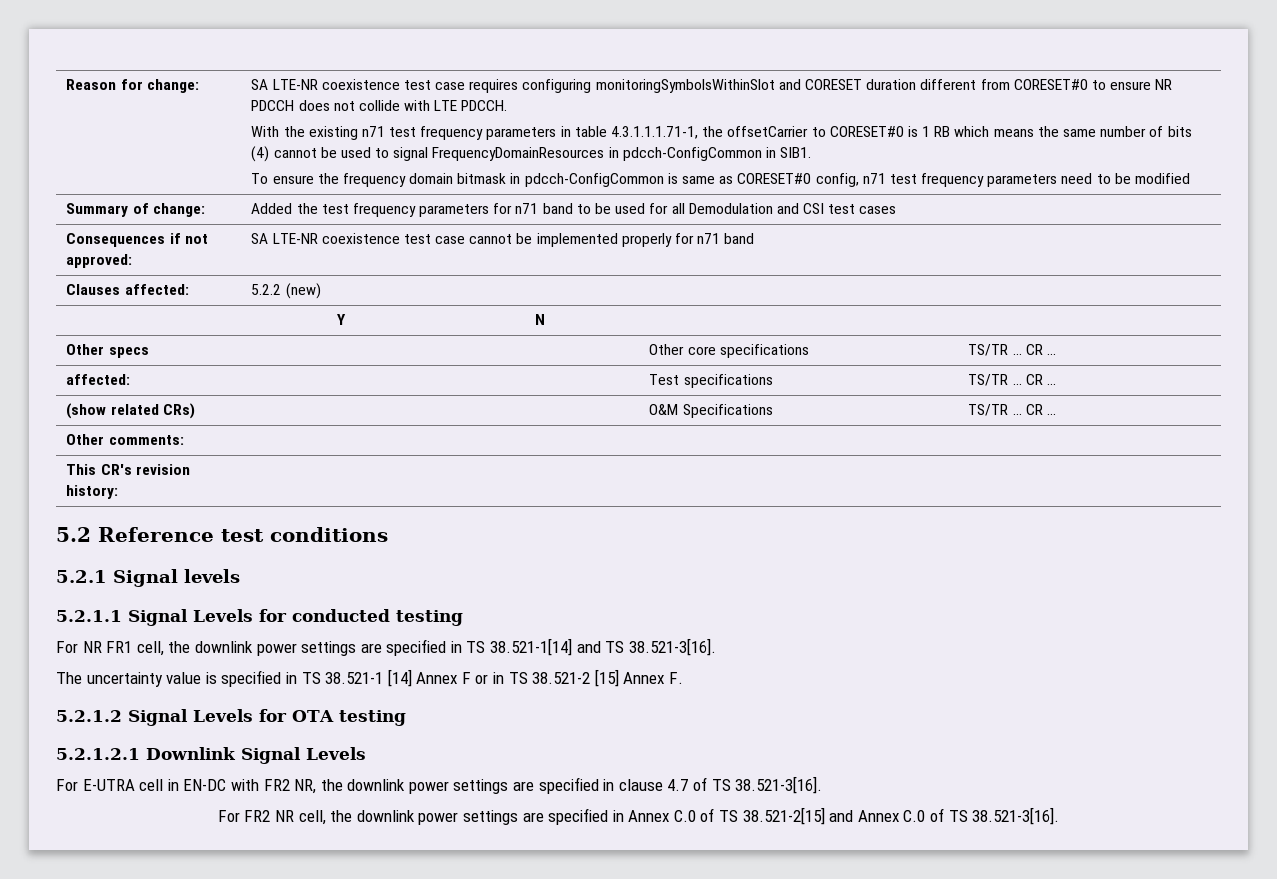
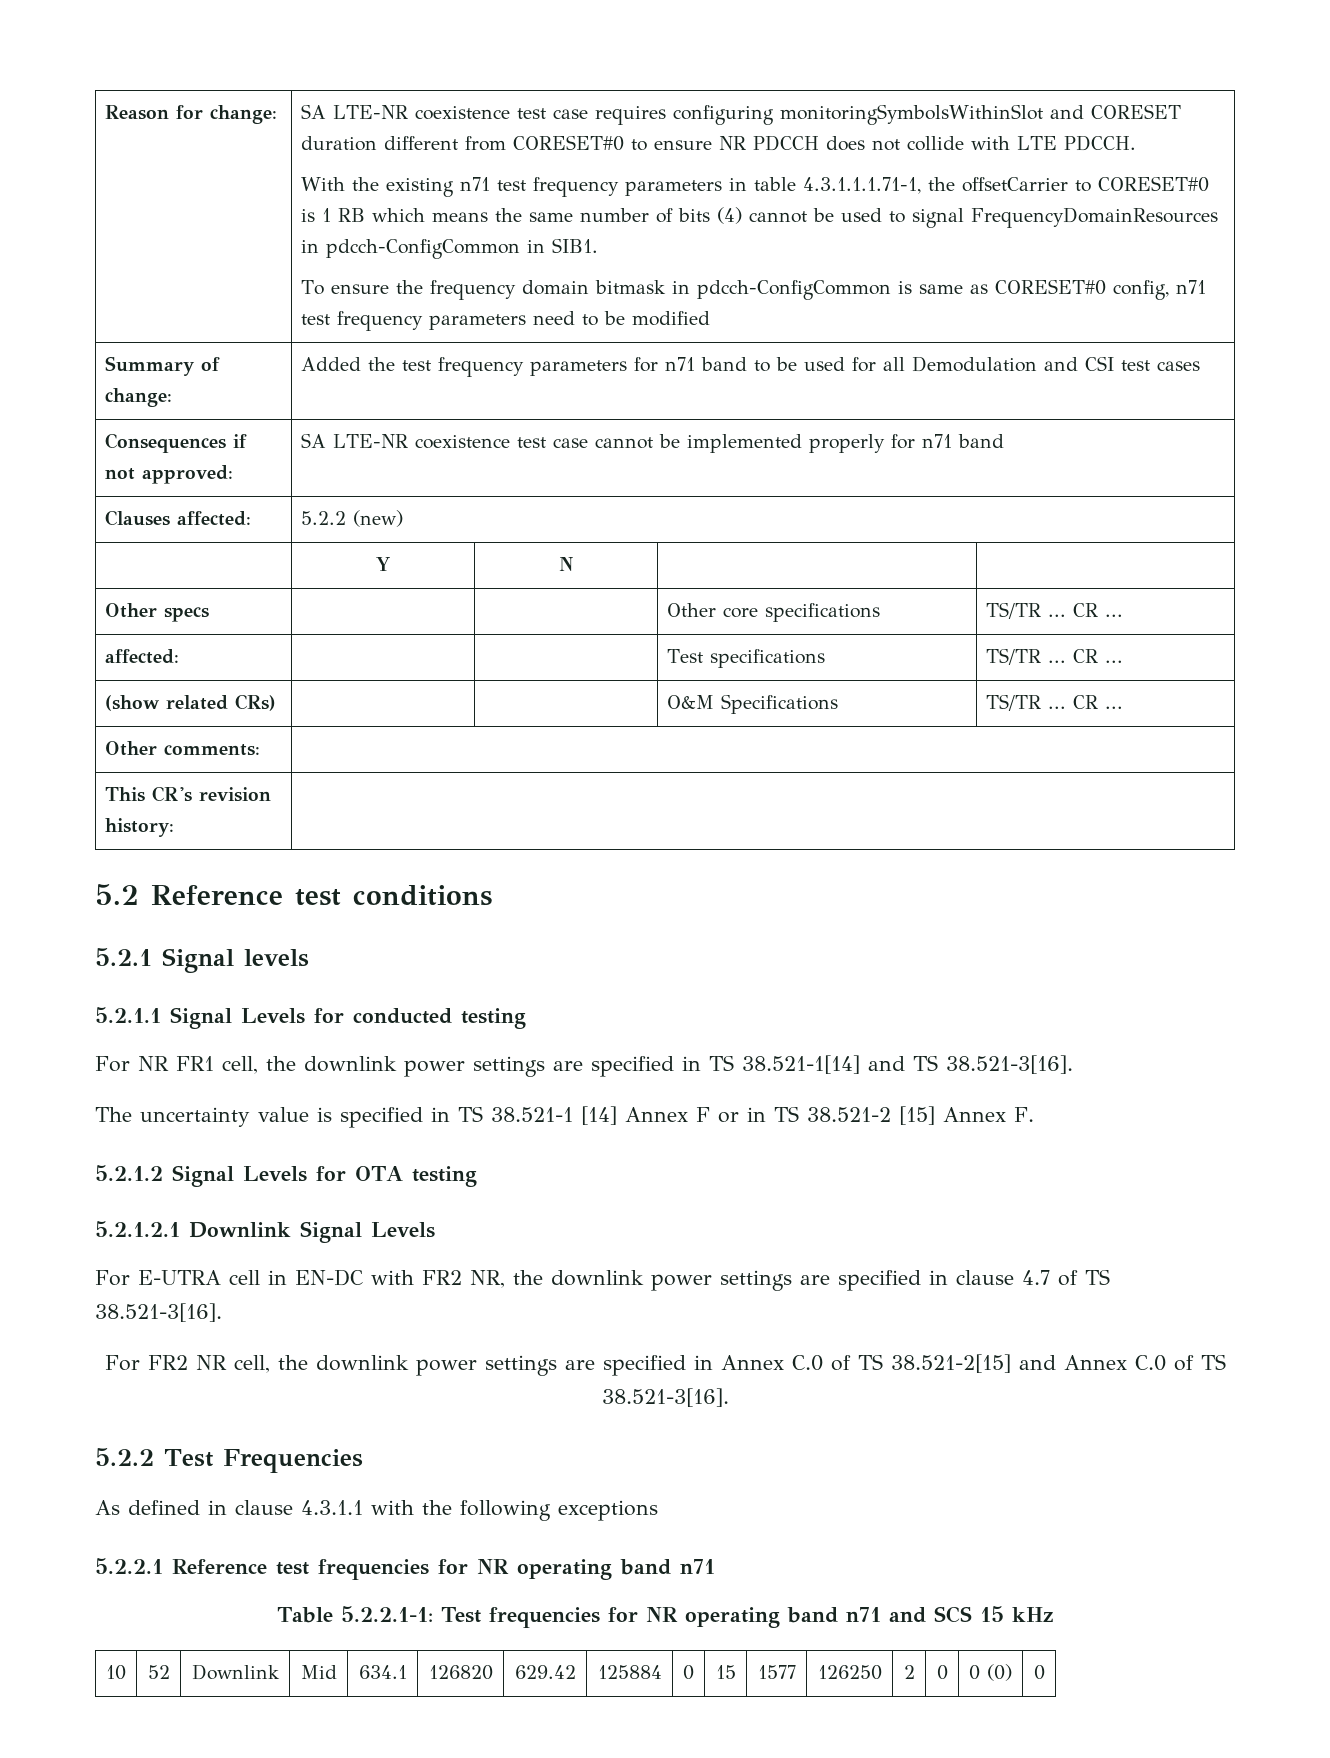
(1060, 816) none -> [95,1448,363,1473] [95,1500,658,1521] [95,1558,715,1580] [276,1606,1054,1628] [106,1665,126,1680] [147,1665,170,1679] [191,1664,280,1680] [300,1665,337,1679] [358,1665,407,1679] [428,1665,493,1680] [514,1665,576,1679] [597,1665,662,1679] [683,1665,694,1680] [715,1665,736,1679] [757,1665,796,1679] [817,1665,882,1680] [903,1665,915,1679] [936,1665,948,1680] [969,1664,1012,1681] [1033,1665,1045,1680] // 5.2.2 Test Frequencies // As defined in clause 4.3.1.1 with the following exceptions // 5.2.2.1 Reference test frequencies for NR operating band n71 // Table 5.2.2.1-1: Test frequencies for NR operating band n71 and SCS 15 kHz // 10 | 52 | Downlink | Mid | 634.1 | 126820 | 629.42 | 125884 | 0 | 15 | 1577 | 126250 | 2 | 0 | 0 (0) | 0

